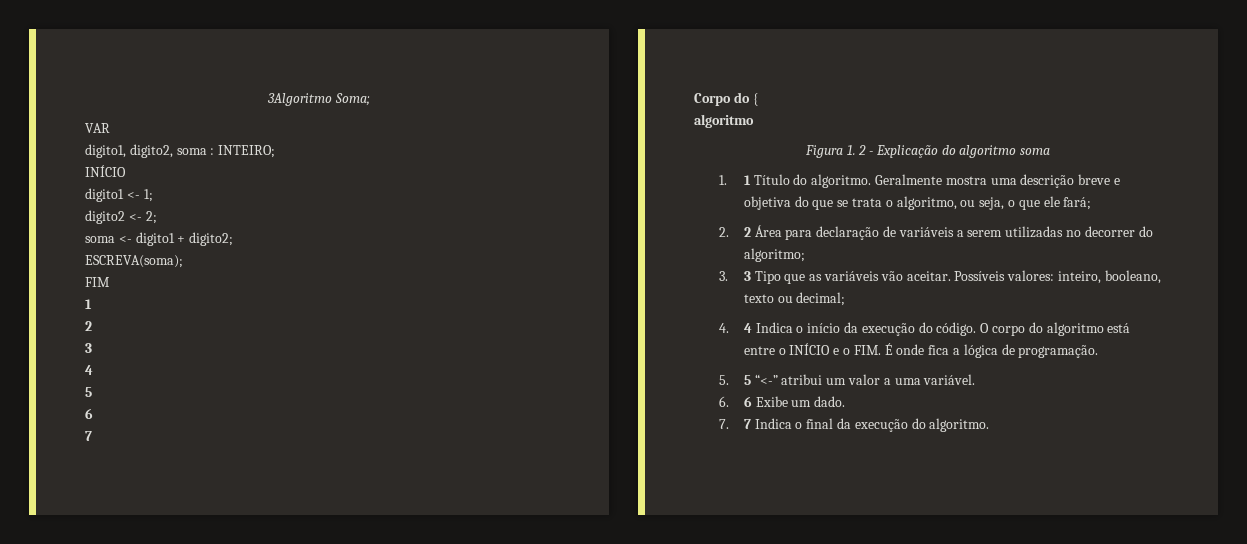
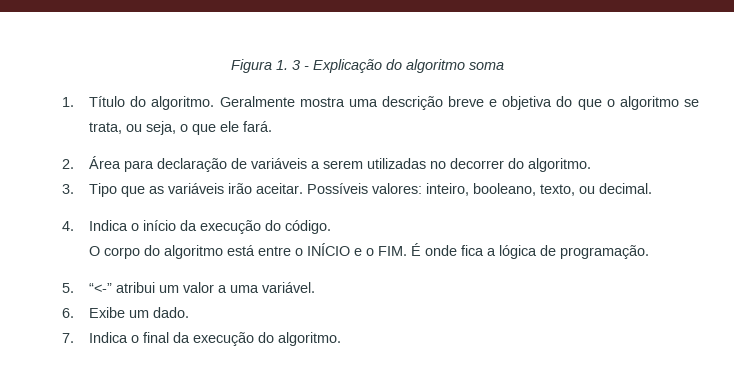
[267,93,370,106] [85,123,110,133] [85,144,276,158] [85,165,126,177] [85,188,153,202] [85,210,157,224] [85,232,234,246] [85,255,183,268] [85,277,110,287] [85,299,92,309] [85,321,92,331] [85,343,92,353] [85,365,93,375] [85,387,92,397] [85,408,93,419] [85,431,92,441] [694,92,758,106] [694,114,754,128] 3Algoritmo Soma; // VAR // digito1, digito2, soma : INTEIRO; // INÍCIO // digito1 <- 1; // digito2 <- 2; // soma <- digito1 + digito2; // ESCREVA(soma); // FIM // 1 // 2 // 3 // 4 // 5 // 6 // 7 // Corpo do { // algoritmo // -> (230, 66) none
[858,145,867,155] 2 -> [291,60,300,70] 3
[743,175,751,185] 1 -> (75, 102) none
[837,196,957,210] se trata o algoritmo, -> [606,96,699,110] [89,122,123,134] o algoritmo se trata,
[1063,197,1092,210] fará; -> [243,121,273,132] fará.
[743,227,751,237] 2 -> (75, 164) none
[743,248,805,262] algoritmo; -> [528,158,592,172] algoritmo.
[743,271,751,281] 3 -> (75, 189) none
[880,271,903,281] vão -> [228,183,253,194] irão
[743,292,846,306] texto ou decimal; -> [540,183,653,196] texto, ou decimal.
[743,323,752,333] 4 -> (75, 226) none
(977, 329) none -> (332, 227) //
[743,375,751,385] 5 -> (75, 288) none
[743,396,752,407] 6 -> (75, 313) none
[743,419,751,429] 7 -> (75, 338) none

